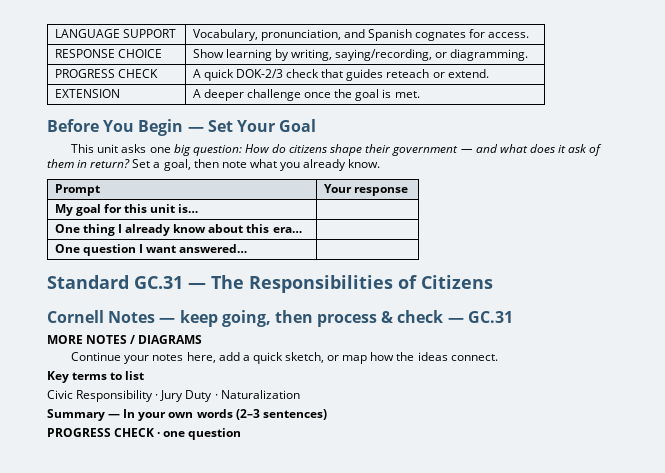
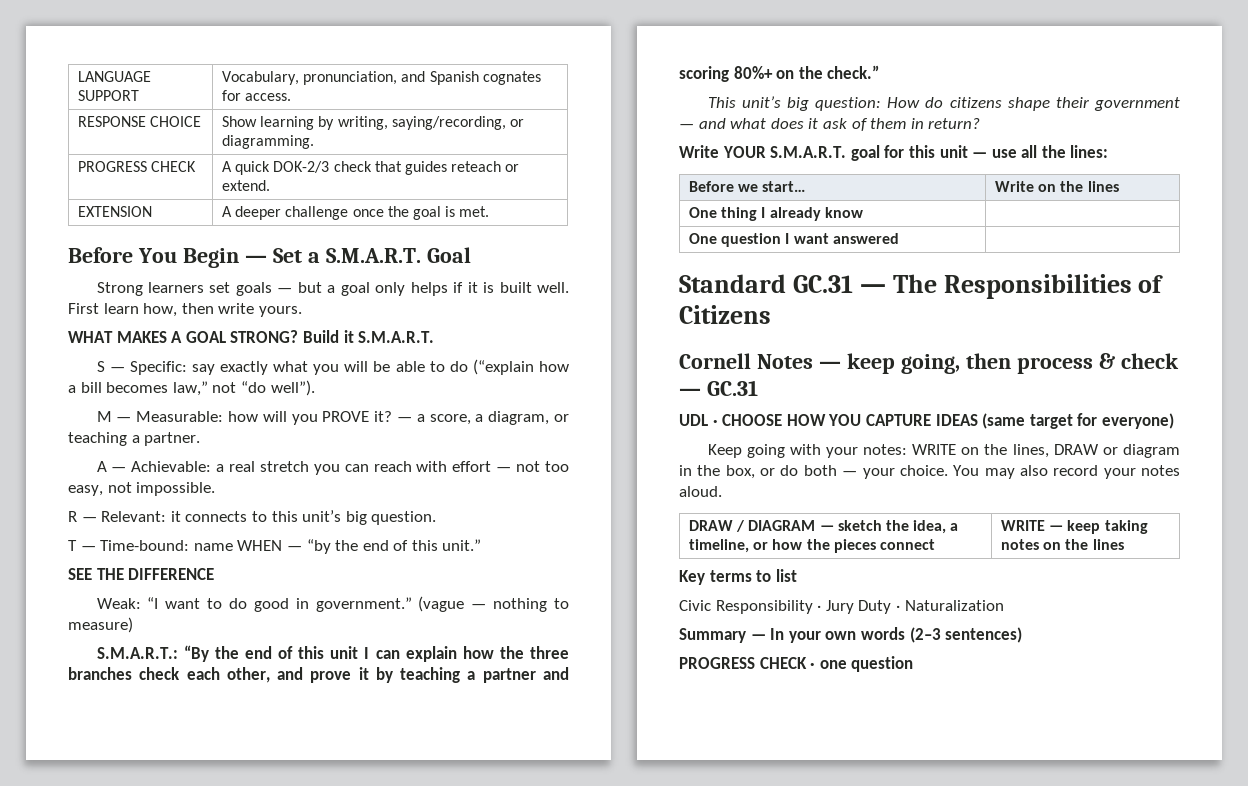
[236,120,275,132] Your -> [307,248,421,263] a S.M.A.R.T.
[71,144,171,153] This unit asks one -> [96,282,569,296] [68,303,302,317] [68,330,435,343] [96,359,570,375] [68,380,315,396] [96,411,569,425] [68,432,201,446] [96,461,570,475] [68,482,216,496] [68,510,437,525] [68,539,482,554] [68,568,215,580] [96,596,569,612] [68,617,133,633] [96,645,569,662] [68,667,569,683] [679,65,880,82] [707,96,781,108] Strong learners set goals — but a goal only helps if it is built well. First learn how, then write yours. // WHAT MAKES A GOAL STRONG? Build it S.M.A.R.T. // S — Specific: say exactly what you will be able to do (“explain how a bill becomes law,” not “do well”). // M — Measurable: how will you PROVE it? — a score, a diagram, or teaching a partner. // A — Achievable: a real stretch you can reach with effort — not too easy, not impossible. // R — Relevant: it connects to this unit’s big question. // T — Time-bound: name WHEN — “by the end of this unit.” // SEE THE DIFFERENCE // Weak: “I want to do good in government.” (vague — nothing to measure) // S.M.A.R.T.: “By the end of this unit I can explain how the three branches check each other, and prove it by teaching a partner and scoring 80%+ on the check.” // This unit’s
[132,159,381,171] [54,184,100,196] [323,184,408,196] [54,204,199,216] Set a goal, then note what you already know. // Prompt | Your response // My goal for this unit is… | -> [679,145,1109,161] [689,181,806,192] [995,181,1119,192] // Write YOUR S.M.A.R.T. goal for this unit — use all the lines: // Before we start… | Write on the lines
[208,224,302,233] about this era… -> (863, 212) none
[179,244,248,253] answered… -> [832,233,899,244] answered
[47,335,203,344] [71,352,498,364] MORE NOTES / DIAGRAMS // Continue your notes here, add a quick sketch, or map how the ideas connect. -> [679,413,1174,429] [707,444,1181,458] [679,465,1180,479] [679,486,722,497] [689,520,959,534] [689,539,935,553] [1001,520,1148,534] [1001,539,1124,550] UDL · CHOOSE HOW YOU CAPTURE IDEAS (same target for everyone) // Keep going with your notes: WRITE on the lines, DRAW or diagram in the box, or do both — your choice. You may also record your notes aloud. // DRAW / DIAGRAM — sketch the idea, a timeline, or how the pieces connect | WRITE — keep taking notes on the lines

